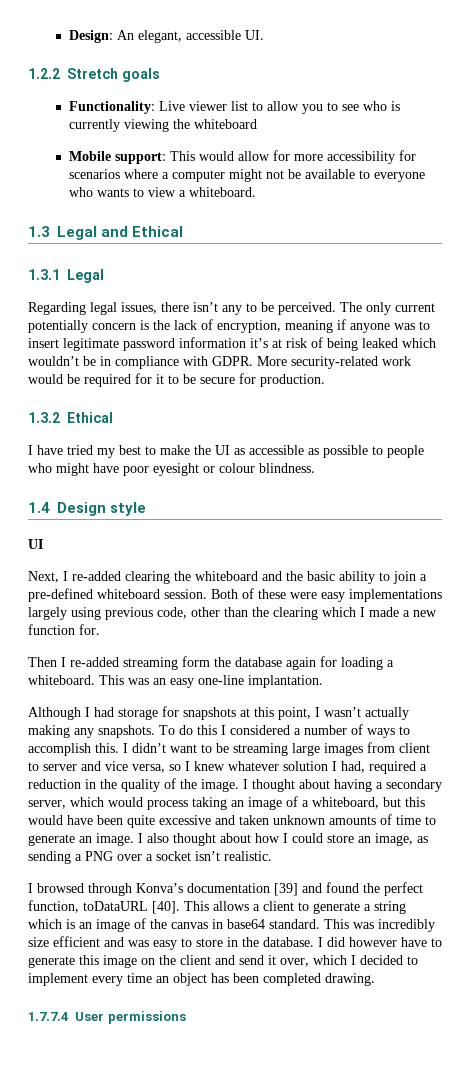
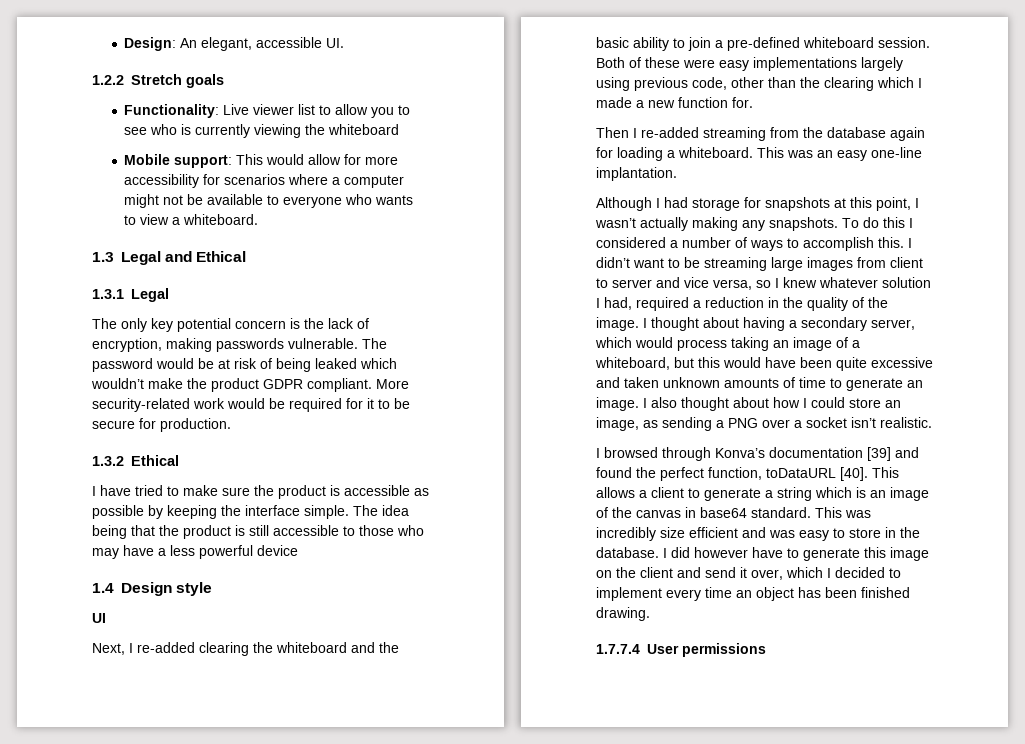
[28,302,435,315] [28,320,88,333] Regarding legal issues, there isn’t any to be perceived. The only current potentially -> [92,318,231,332] The only key potential
[285,319,430,333] [28,337,268,351] meaning if anyone was to insert legitimate password information it’s -> [166,338,387,352] [92,358,214,372] making passwords vulnerable. The password would be
[83,356,253,369] be in compliance with GDPR. -> [148,378,372,392] make the product GDPR compliant.
[97,445,424,458] [28,463,315,476] my best to make the UI as accessible as possible to people who might have poor eyesight or colour blindness. -> [167,485,429,499] [92,505,409,519] [92,525,424,539] [92,545,298,559] to make sure the product is accessible as possible by keeping the interface simple. The idea being that the product is still accessible to those who may have a less powerful device
[182,656,210,667] form -> [770,127,799,138] from
[263,973,321,986] completed -> [861,587,910,598] finished

